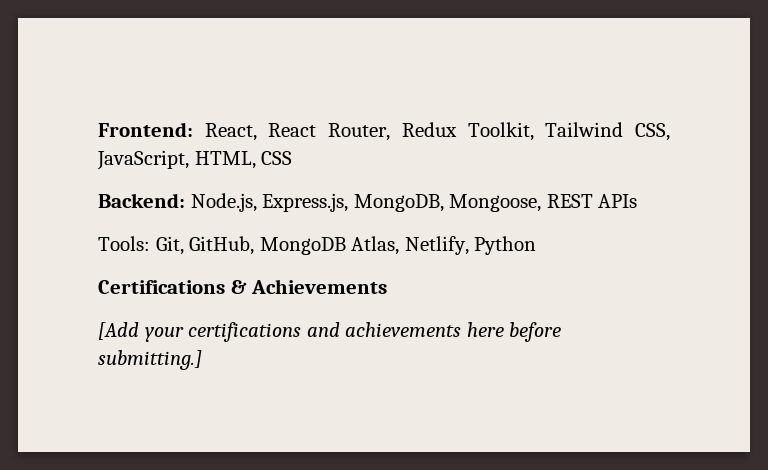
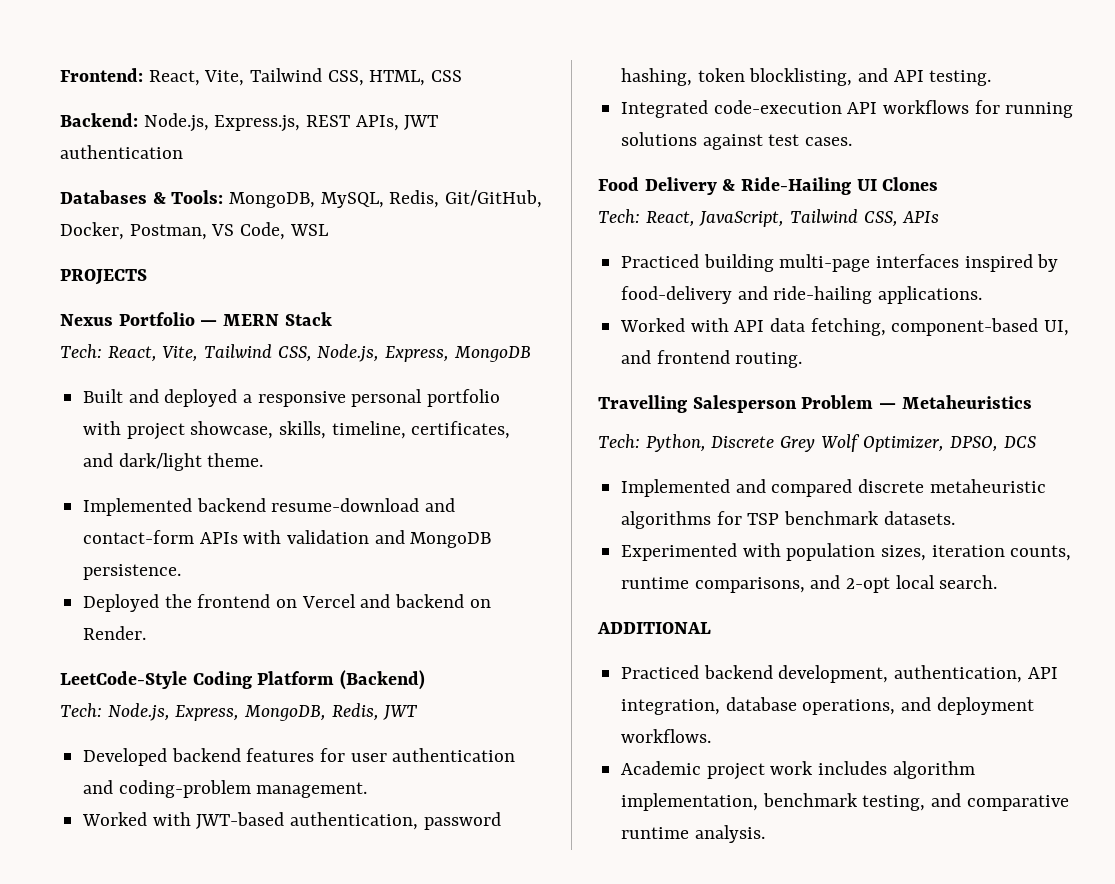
[268,122,670,141] [97,150,189,170] React Router, Redux Toolkit, Tailwind CSS, JavaScript, -> [204,68,364,86] Vite, Tailwind CSS,
[353,194,638,212] [98,236,537,255] [98,279,388,294] [98,322,562,342] [98,350,202,370] MongoDB, Mongoose, REST APIs // Tools: Git, GitHub, MongoDB Atlas, Netlify, Python // Certifications & Achievements // [Add your certifications and achievements here before submitting.] -> [306,115,439,131] [60,145,183,159] [60,190,543,208] [60,222,328,240] [60,269,147,285] [60,312,332,326] [60,344,531,362] [83,389,501,407] [83,421,511,440] [83,453,264,471] [83,498,456,516] [83,530,492,548] [83,564,182,580] [83,594,491,612] [83,626,147,640] [60,670,426,690] [60,703,419,721] [83,748,516,766] [83,780,368,798] [82,812,501,830] [621,68,992,86] [621,100,1074,118] [621,132,853,150] [598,177,939,195] [598,209,940,227] [621,254,1059,272] [621,286,983,304] [620,318,1070,336] [621,350,803,368] [598,395,1032,413] [598,434,1036,452] [621,479,1046,497] [621,511,955,529] [621,543,1072,561] [621,575,998,593] [597,622,711,634] [621,665,1058,683] [621,697,1034,715] [621,729,712,743] [621,761,975,780] [621,793,1069,811] [621,825,765,843] REST APIs, JWT authentication // Databases & Tools: MongoDB, MySQL, Redis, Git/GitHub, Docker, Postman, VS Code, WSL // PROJECTS // Nexus Portfolio — MERN Stack // Tech: React, Vite, Tailwind CSS, Node.js, Express, MongoDB // Built and deployed a responsive personal portfolio with project showcase, skills, timeline, certificates, and dark/light theme. // Implemented backend resume-download and contact-form APIs with validation and MongoDB persistence. // Deployed the frontend on Vercel and backend on Render. // LeetCode-Style Coding Platform (Backend) // Tech: Node.js, Express, MongoDB, Redis, JWT // Developed backend features for user authentication and coding-problem management. // Worked with JWT-based authentication, password hashing, token blocklisting, and API testing. // Integrated code-execution API workflows for running solutions against test cases. // Food Delivery & Ride-Hailing UI Clones // Tech: React, JavaScript, Tailwind CSS, APIs // Practiced building multi-page interfaces inspired by food-delivery and ride-hailing applications. // Worked with API data fetching, component-based UI, and frontend routing. // Travelling Salesperson Problem — Metaheuristics // Tech: Python, Discrete Grey Wolf Optimizer, DPSO, DCS // Implemented and compared discrete metaheuristic algorithms for TSP benchmark datasets. // Experimented with population sizes, iteration counts, runtime comparisons, and 2-opt local search. // ADDITIONAL // Practiced backend development, authentication, API integration, database operations, and deployment workflows. // Academic project work includes algorithm implementation, benchmark testing, and comparative runtime analysis.

